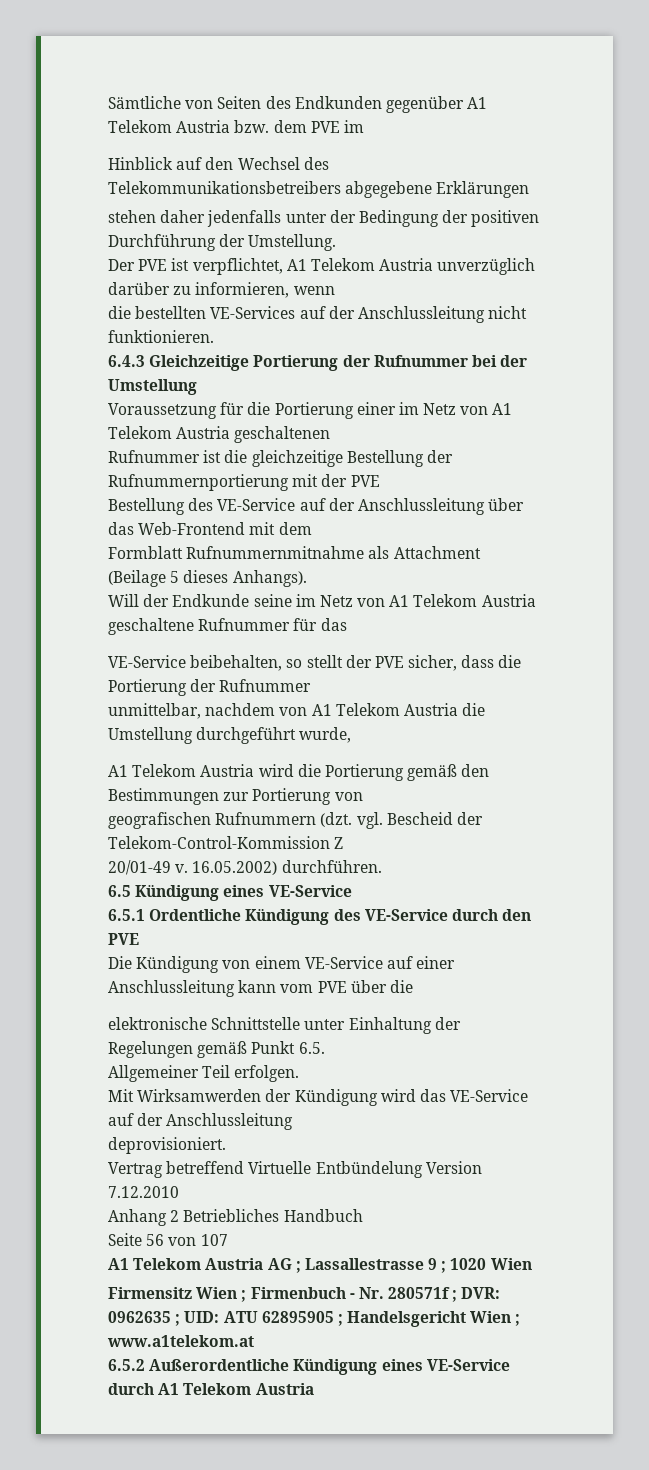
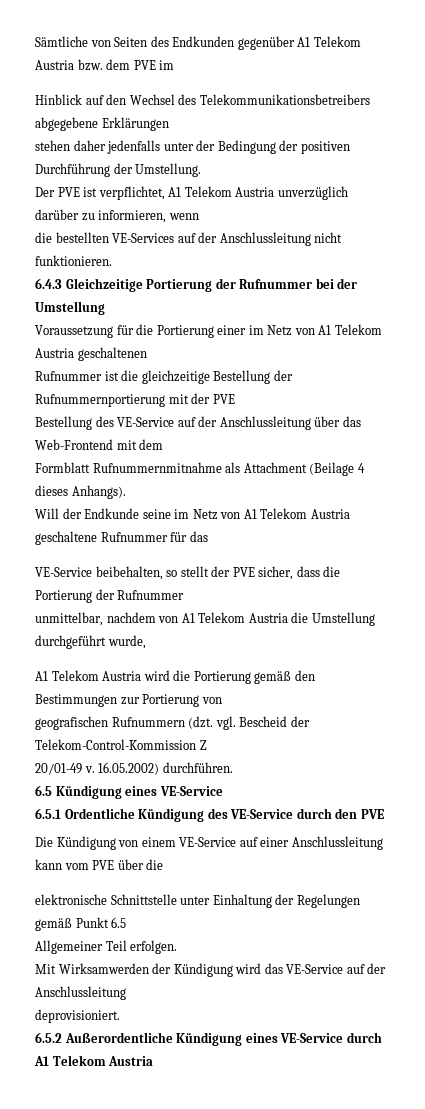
[170,571,180,583] 5 -> [357,463,365,473] 4
[298,1042,325,1054] 6.5. -> [111,917,127,928] 6.5
[108,1161,482,1178] [108,1186,179,1198] [108,1209,363,1226] [108,1233,228,1246] [108,1258,532,1273] [108,1287,501,1302] [108,1311,521,1327] [107,1335,254,1347] // Vertrag betreffend Virtuelle Entbündelung Version 7.12.2010 // Anhang 2 Betriebliches Handbuch // Seite 56 von 107 // A1 Telekom Austria AG ; Lassallestrasse 9 ; 1020 Wien // Firmensitz Wien ; Firmenbuch - Nr. 280571f ; DVR: 0962635 ; UID: ATU 62895905 ; Handelsgericht Wien ; www.a1telekom.at -> (120, 1016) none

